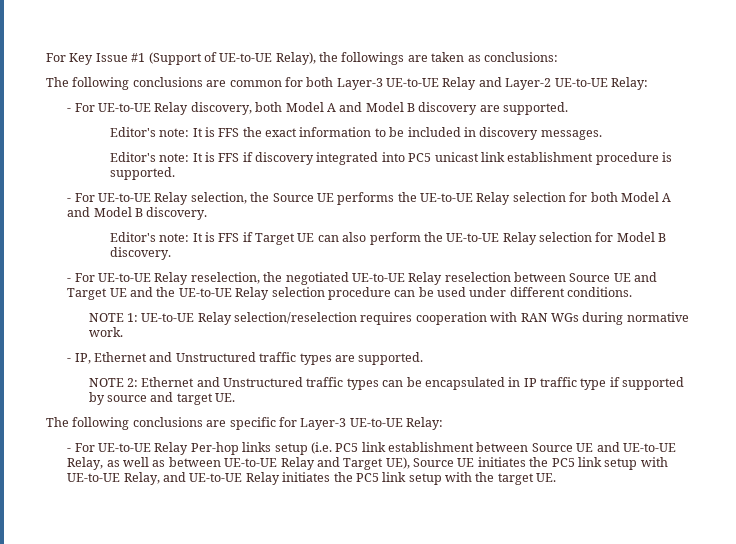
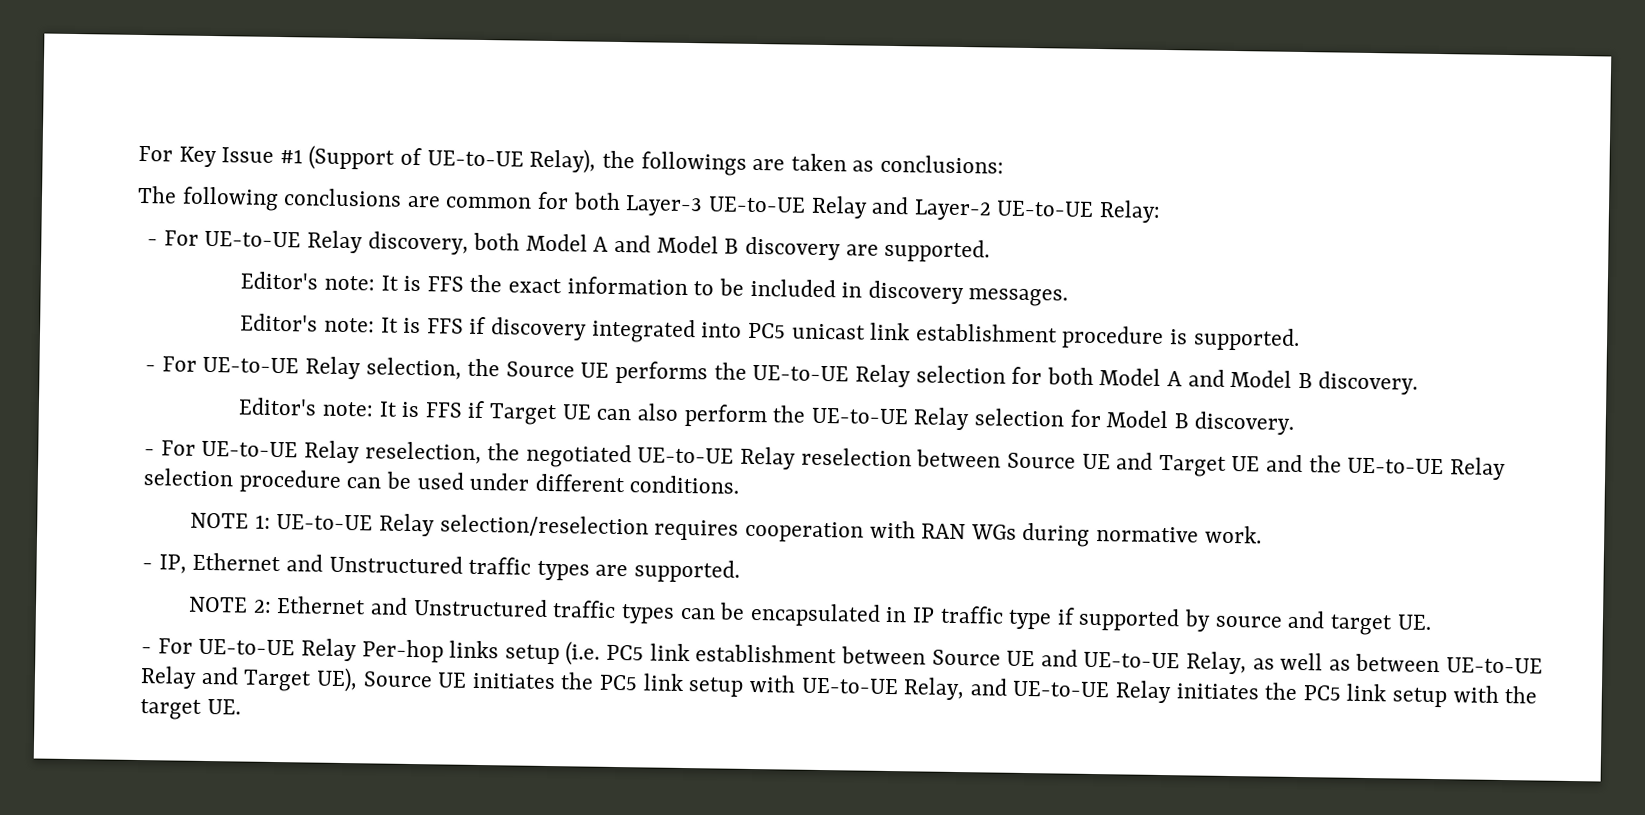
[46,417,443,430] // The following conclusions are specific for Layer-3 UE-to-UE Relay: -> (1432, 622) none

